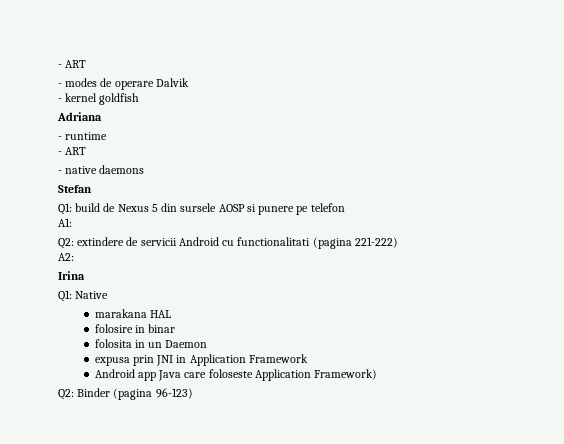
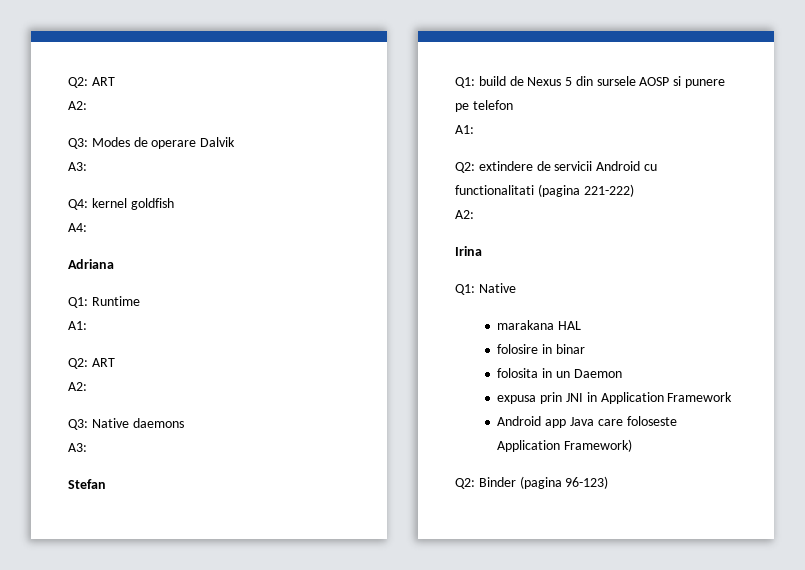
[58,60,87,68] [58,78,98,87] - ART // - modes -> [68,77,115,88] [68,101,87,110] [68,137,130,149] Q2: ART // A2: // Q3: Modes
[58,98,62,102] - -> [68,162,87,171] [68,199,88,210] A3: // Q4:
(140, 99) none -> [68,223,87,232] // A4:
[58,132,108,140] [58,147,87,155] [58,166,98,174] - runtime // - ART // - native -> [68,296,140,308] [68,321,87,330] [68,358,115,369] [68,382,87,391] [68,418,129,430] Q1: Runtime // A1: // Q2: ART // A2: // Q3: Native
(145, 169) none -> [68,443,87,452] // A3:

